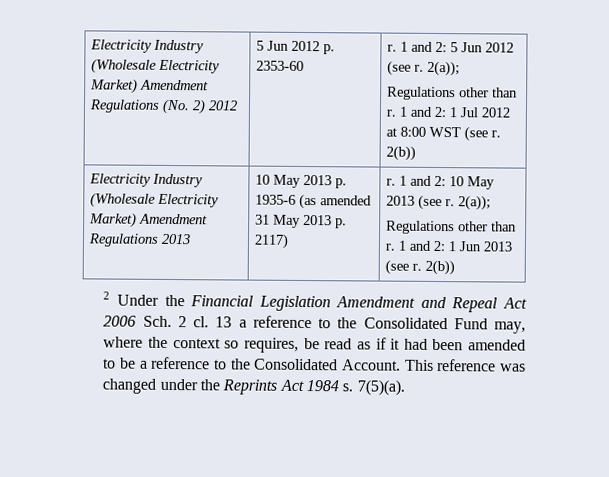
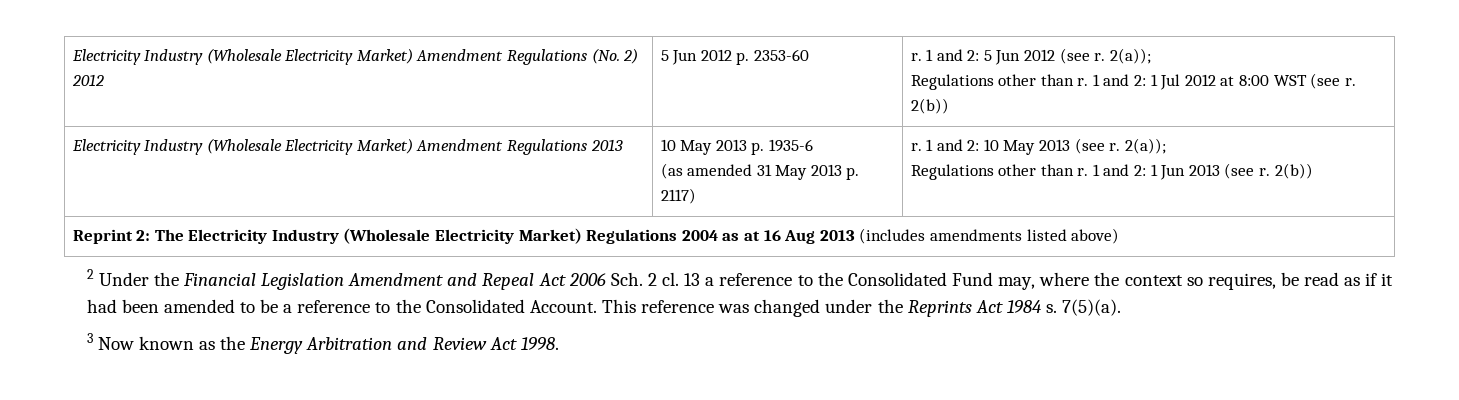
(296, 199) none -> (813, 145) //
(455, 267) none -> [72,228,1120,244] // Reprint 2: The Electricity Industry (Wholesale Electricity Market) Regulations 2004 as at 16 Aug 2013 (includes amendments listed above)
(405, 387) none -> [86,333,559,354] // 3 Now known as the Energy Arbitration and Review Act 1998.

